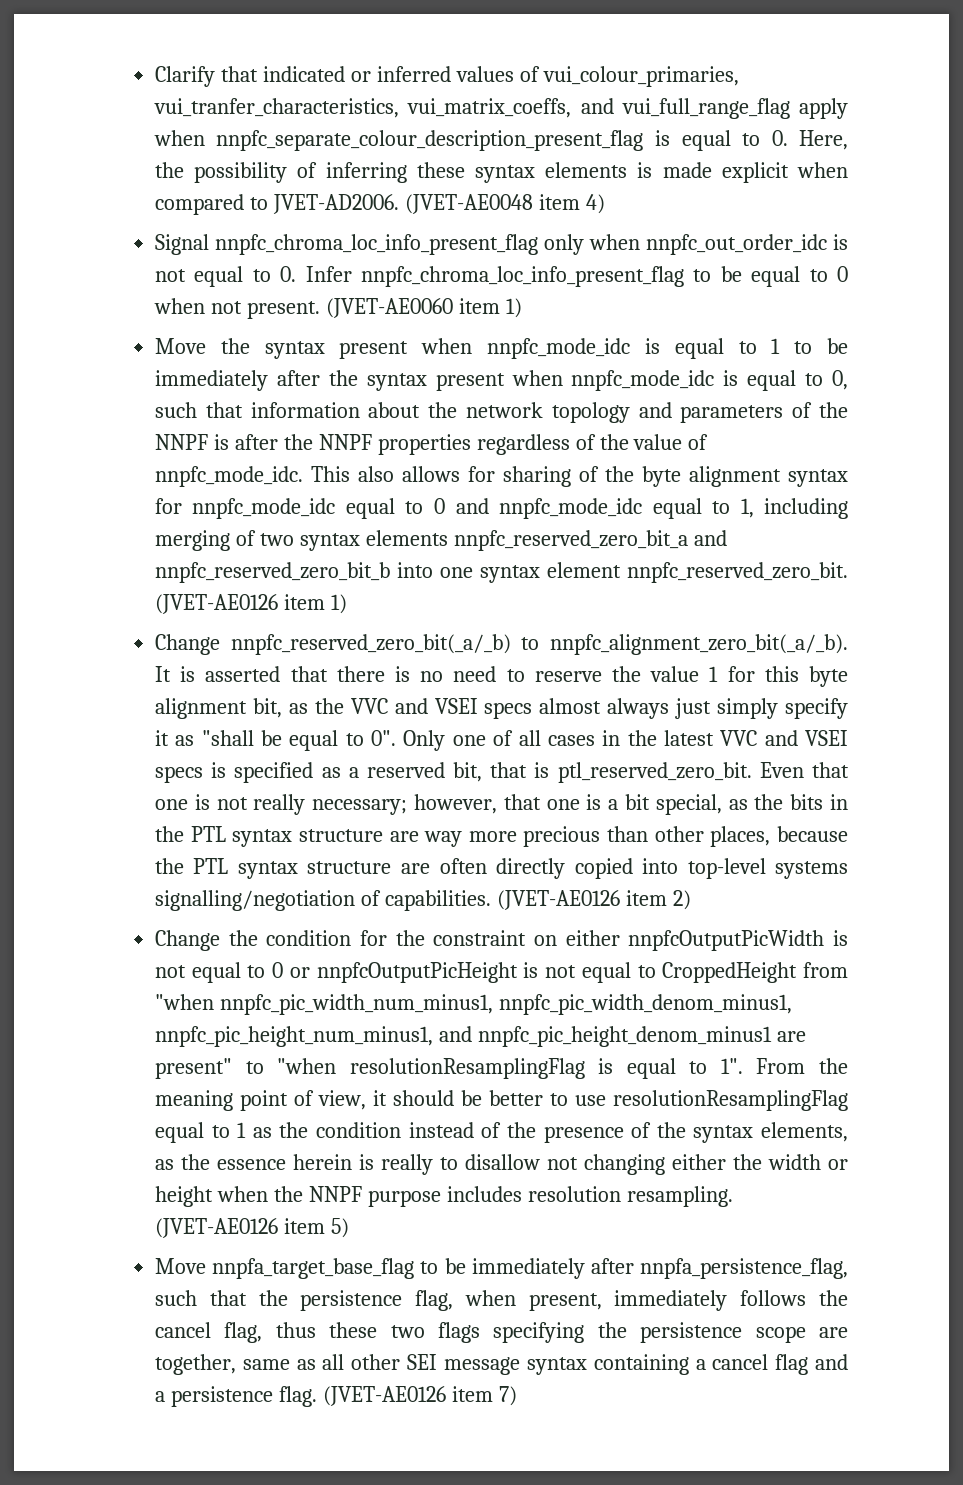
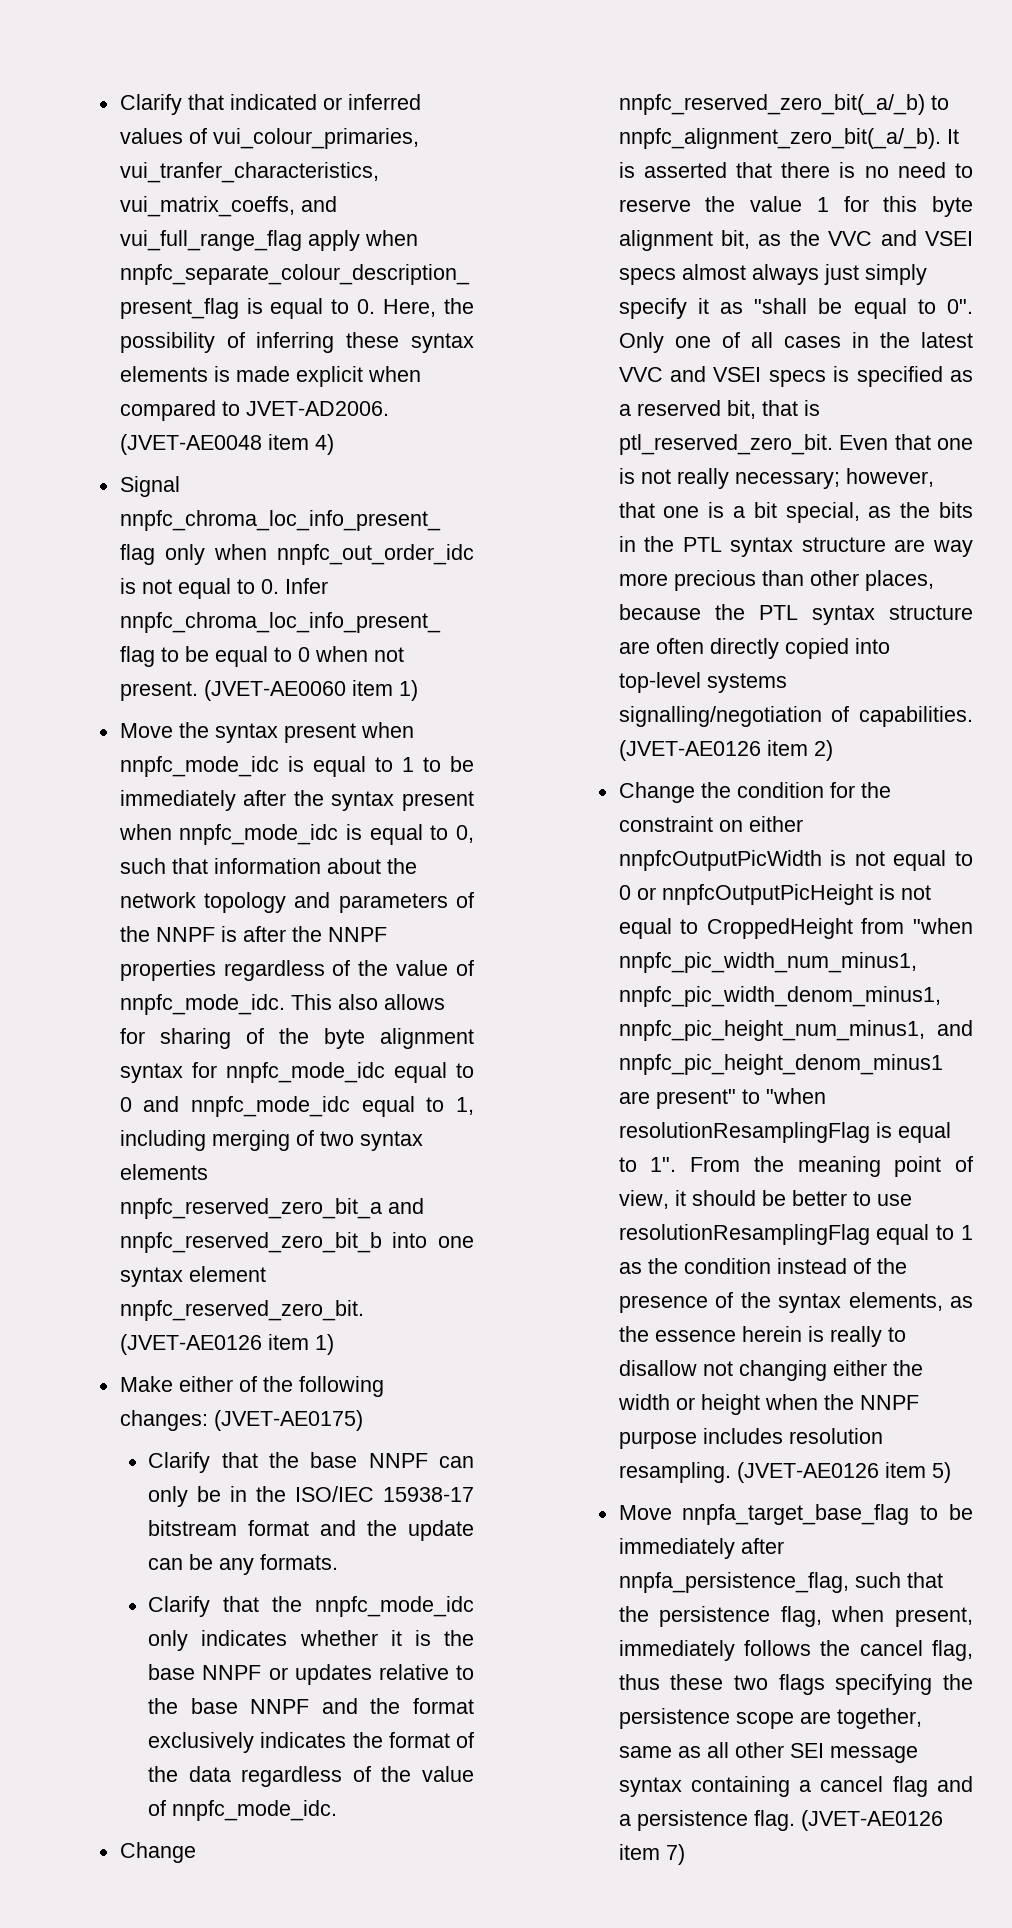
(347, 604) none -> [119,1376,384,1397] [119,1410,363,1431] [148,1452,475,1473] [148,1486,474,1507] [148,1520,475,1541] [148,1554,339,1575] [148,1596,474,1617] [148,1630,474,1651] [148,1664,474,1685] [148,1698,475,1714] [148,1732,475,1753] [148,1766,475,1787] [148,1800,338,1821] // Make either of the following changes: (JVET-AE0175) // Clarify that the base NNPF can only be in the ISO/IEC 15938-17 bitstream format and the update can be any formats. // Clarify that the nnpfc_mode_idc only indicates whether it is the base NNPF or updates relative to the base NNPF and the format exclusively indicates the format of the data regardless of the value of nnpfc_mode_idc.

